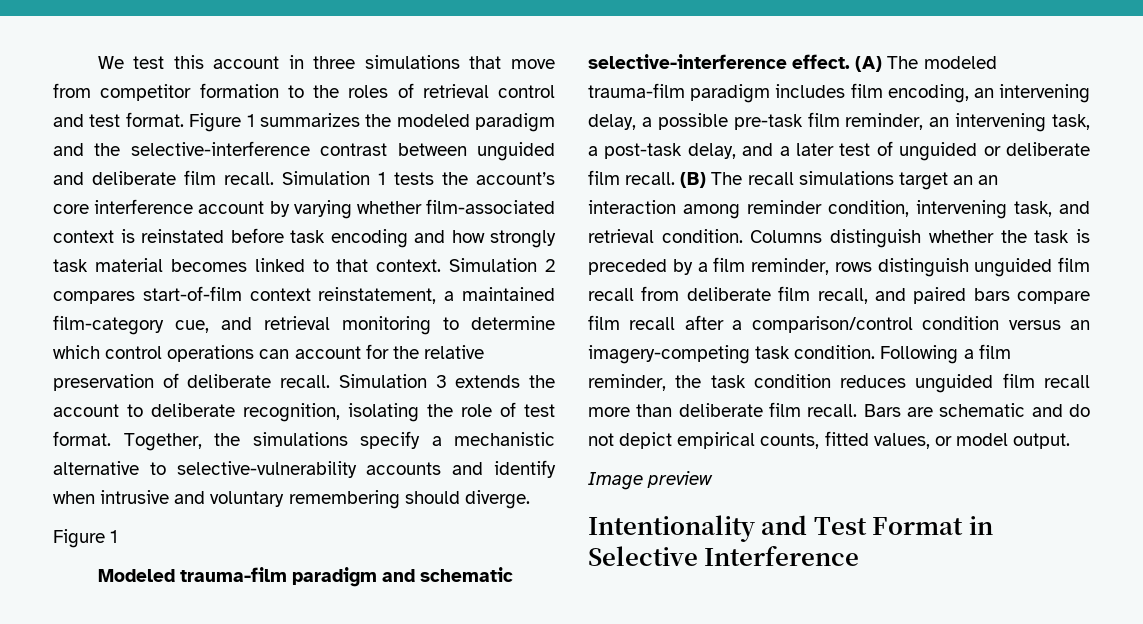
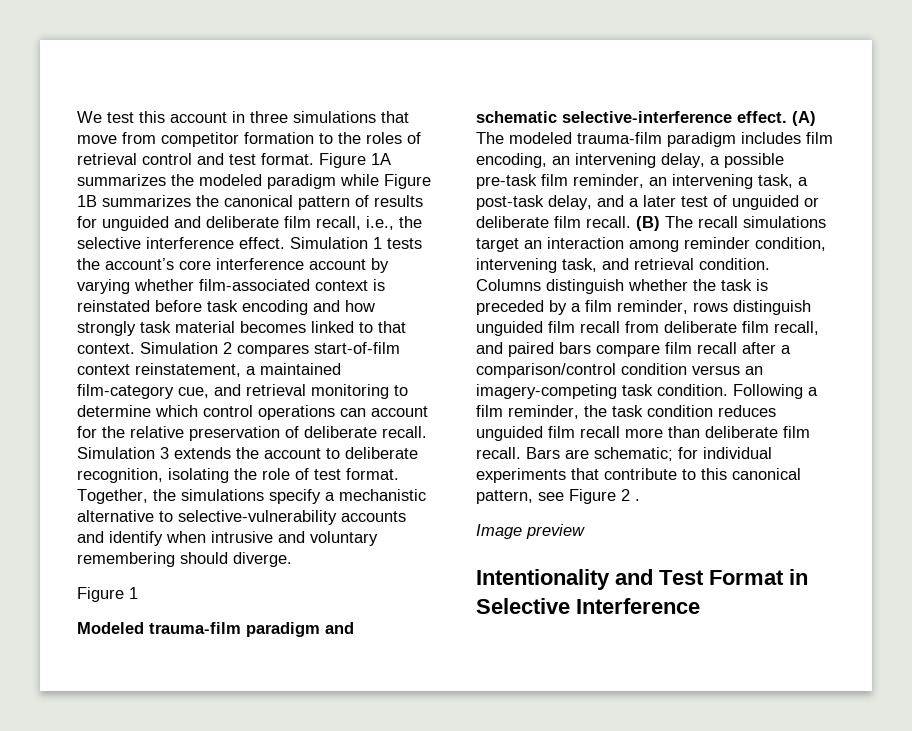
[246,114,255,127] 1 -> [371,153,391,165] 1A
[53,141,555,161] [53,170,274,185] and the selective-interference contrast between unguided and deliberate film recall. -> [340,174,431,189] [77,195,423,210] [77,216,422,231] [77,237,285,249] while Figure 1B summarizes the canonical pattern of results for unguided and deliberate film recall, i.e., the selective interference effect.
[978,175,999,185] an -> (542, 244) none
[939,403,1090,417] [588,431,1071,449] schematic and do not depict empirical counts, fitted values, or model output. -> [594,447,772,461] [476,468,801,483] [476,489,640,504] schematic; for individual experiments that contribute to this canonical pattern, see Figure 2 .

